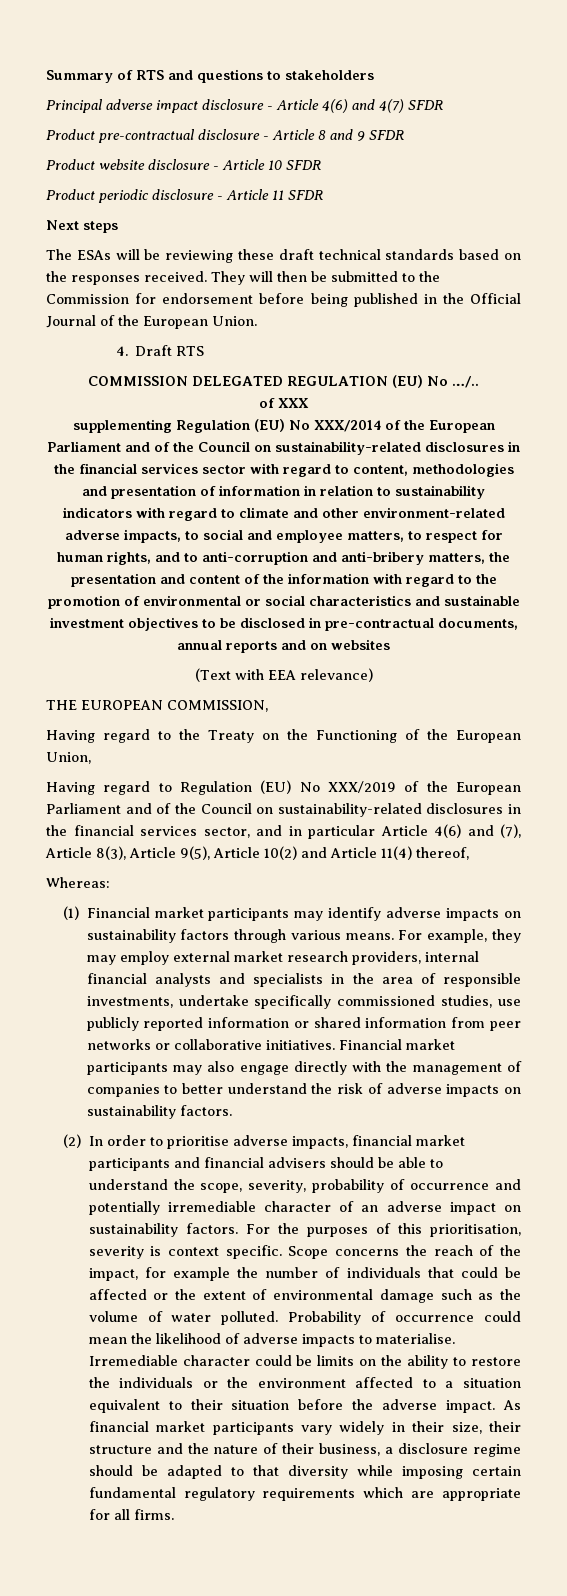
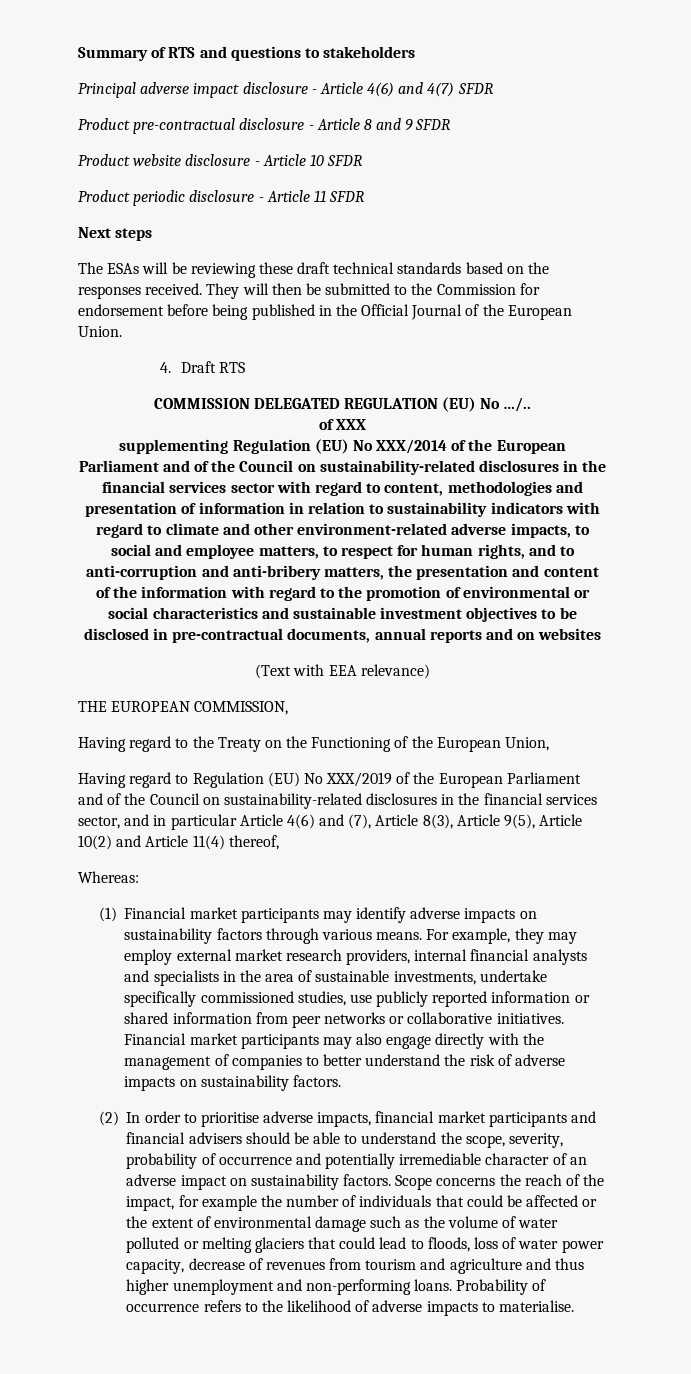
[442,973,521,987] responsible -> [315,970,390,982] sustainable
[245,1223,521,1237] [88,1245,282,1259] For the purposes of this prioritisation, severity is context specific. -> (392, 1180) none
[221,1311,279,1325] polluted. -> [126,1237,604,1253] [126,1258,585,1274] [126,1279,453,1295] polluted or melting glaciers that could lead to floods, loss of water power capacity, decrease of revenues from tourism and agriculture and thus higher unemployment and non-performing loans.
[483,1311,521,1322] [88,1337,127,1344] could mean -> [203,1300,258,1312] refers to
[88,1355,521,1369] [88,1377,521,1388] [88,1399,521,1413] [88,1421,521,1435] [88,1443,521,1457] [88,1465,521,1479] [88,1487,521,1501] [88,1509,174,1520] Irremediable character could be limits on the ability to restore the individuals or the environment affected to a situation equivalent to their situation before the adverse impact. As financial market participants vary widely in their size, their structure and the nature of their business, a disclosure regime should be adapted to that diversity while imposing certain fundamental regulatory requirements which are appropriate for all firms. -> (575, 1306) none

